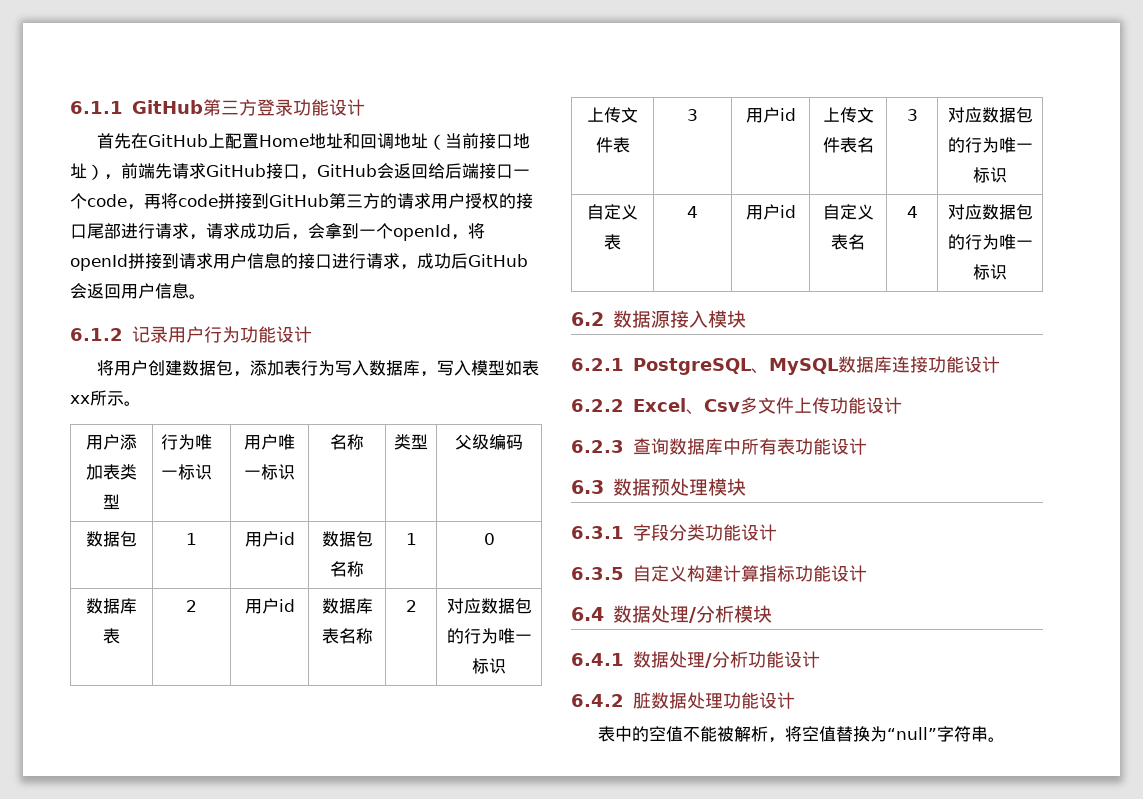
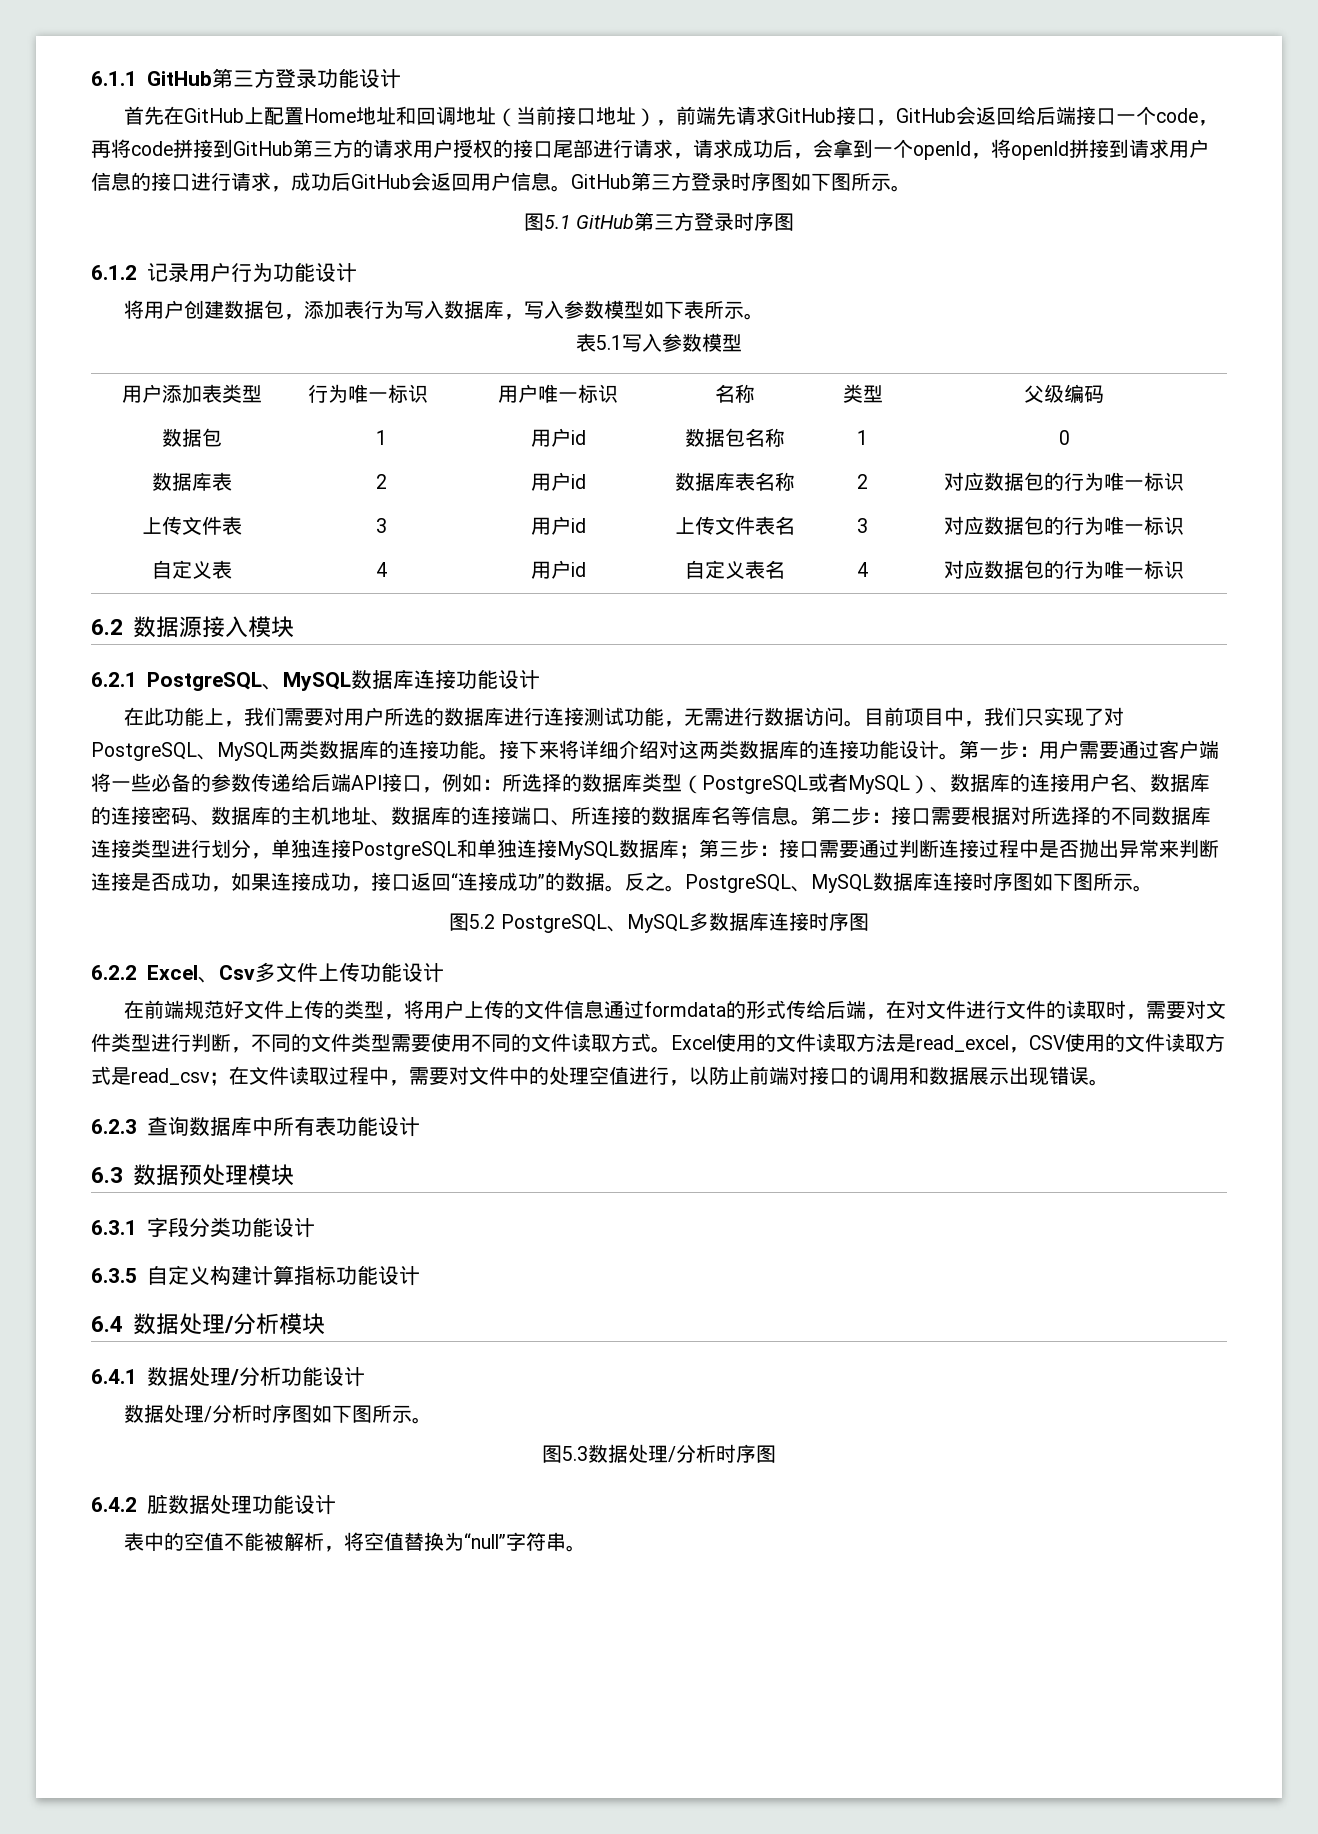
(206, 296) none -> [571,172,911,192] [523,212,795,231] GitHub第三方登录时序图如下图所示。 // 图5.1 GitHub第三方登录时序图
[471,360,540,376] [70,390,141,406] 模型如表xx所示。 -> [564,300,765,320] [576,333,742,352] 参数模型如下表所示。 // 表5.1写入参数模型
(1000, 364) none -> [124,707,1125,727] [91,740,1219,761] [91,773,1210,794] [91,806,1211,826] [91,839,1219,860] [91,872,1153,893] [449,912,869,933] // 在此功能上，我们需要对用户所选的数据库进行连接测试功能，无需进行数据访问。目前项目中，我们只实现了对PostgreSQL、MySQL两类数据库的连接功能。接下来将详细介绍对这两类数据库的连接功能设计。第一步：用户需要通过客户端将一些必备的参数传递给后端API接口，例如：所选择的数据库类型（PostgreSQL或者MySQL）、数据库的连接用户名、数据库的连接密码、数据库的主机地址、数据库的连接端口、所连接的数据库名等信息。第二步：接口需要根据对所选择的不同数据库连接类型进行划分，单独连接PostgreSQL和单独连接MySQL数据库；第三步：接口需要通过判断连接过程中是否抛出异常来判断连接是否成功，如果连接成功，接口返回“连接成功”的数据。反之。PostgreSQL、MySQL数据库连接时序图如下图所示。 // 图5.2 PostgreSQL、MySQL多数据库连接时序图
(902, 405) none -> [124,1000,1227,1020] [91,1033,1225,1053] [91,1066,1109,1086] // 在前端规范好文件上传的类型，将用户上传的文件信息通过formdata的形式传给后端，在对文件进行文件的读取时，需要对文件类型进行判断，不同的文件类型需要使用不同的文件读取方式。Excel使用的文件读取方法是read_excel，CSV使用的文件读取方式是read_csv；在文件读取过程中，需要对文件中的处理空值进行，以防止前端对接口的调用和数据展示出现错误。
(820, 659) none -> [124,1404,433,1424] [542,1444,776,1463] // 数据处理/分析时序图如下图所示。 // 图5.3数据处理/分析时序图

